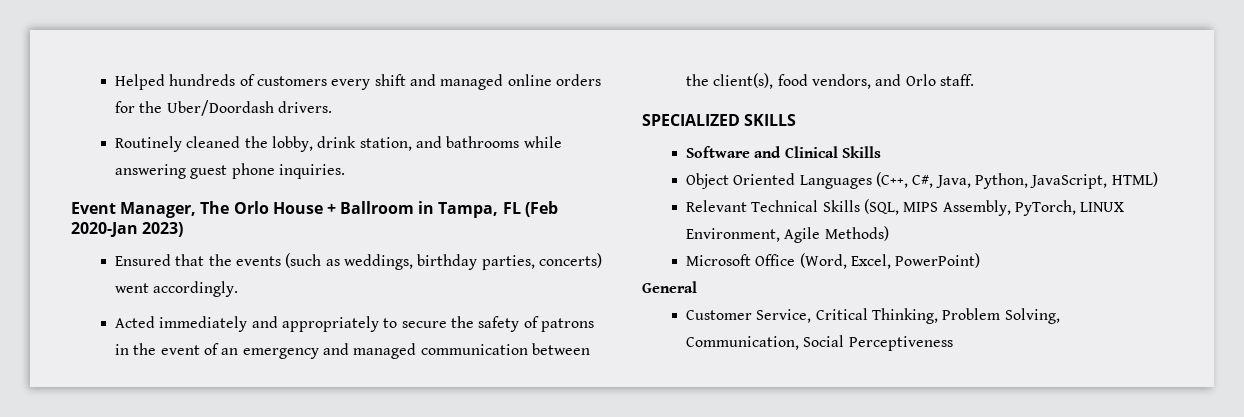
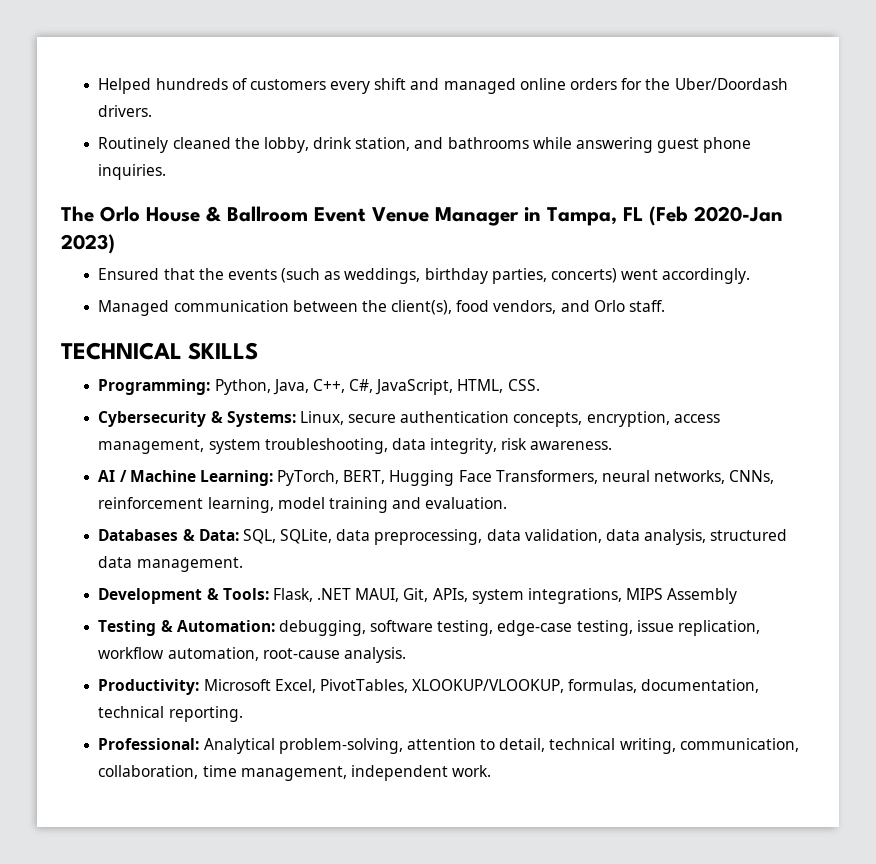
[71,202,197,218] Event Manager, -> (167, 172) none
[326,201,415,214] + Ballroom -> [206,206,519,226] & Ballroom Event Venue Manager
[114,316,594,332] [114,343,417,359] Acted immediately and appropriately to secure the safety of patrons in the event of an emergency and managed -> [98,300,170,316] Managed
[642,114,740,126] SPECIALIZED -> [61,342,182,360] TECHNICAL
[685,146,881,158] [685,172,1158,189] [685,199,1125,216] [685,226,889,243] [685,253,981,269] [642,281,697,293] [685,308,1060,324] [685,335,953,351] Software and Clinical Skills // Object Oriented Languages (C++, C#, Java, Python, JavaScript, HTML) // Relevant Technical Skills (SQL, MIPS Assembly, PyTorch, LINUX Environment, Agile Methods) // Microsoft Office (Word, Excel, PowerPoint) // General // Customer Service, Critical Thinking, Problem Solving, Communication, Social Perceptiveness -> [98,379,540,395] [98,411,720,427] [98,438,613,454] [98,470,775,486] [98,497,508,513] [98,529,788,545] [98,556,243,572] [98,588,738,604] [98,620,761,636] [98,647,406,663] [98,679,760,695] [98,706,243,722] [98,738,799,754] [98,765,492,781] Programming: Python, Java, C++, C#, JavaScript, HTML, CSS. // Cybersecurity & Systems: Linux, secure authentication concepts, encryption, access management, system troubleshooting, data integrity, risk awareness. // AI / Machine Learning: PyTorch, BERT, Hugging Face Transformers, neural networks, CNNs, reinforcement learning, model training and evaluation. // Databases & Data: SQL, SQLite, data preprocessing, data validation, data analysis, structured data management. // Development & Tools: Flask, .NET MAUI, Git, APIs, system integrations, MIPS Assembly // Testing & Automation: debugging, software testing, edge-case testing, issue replication, workflow automation, root-cause analysis. // Productivity: Microsoft Excel, PivotTables, XLOOKUP/VLOOKUP, formulas, documentation, technical reporting. // Professional: Analytical problem-solving, attention to detail, technical writing, communication, collaboration, time management, independent work.

